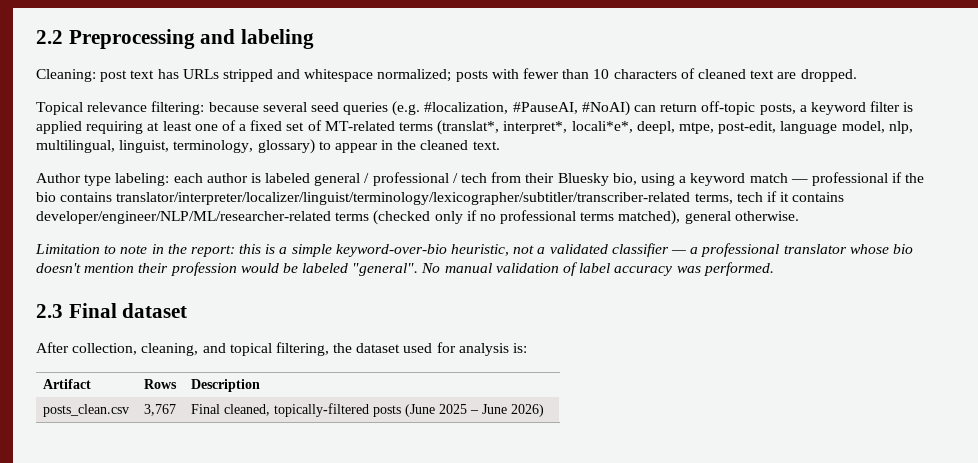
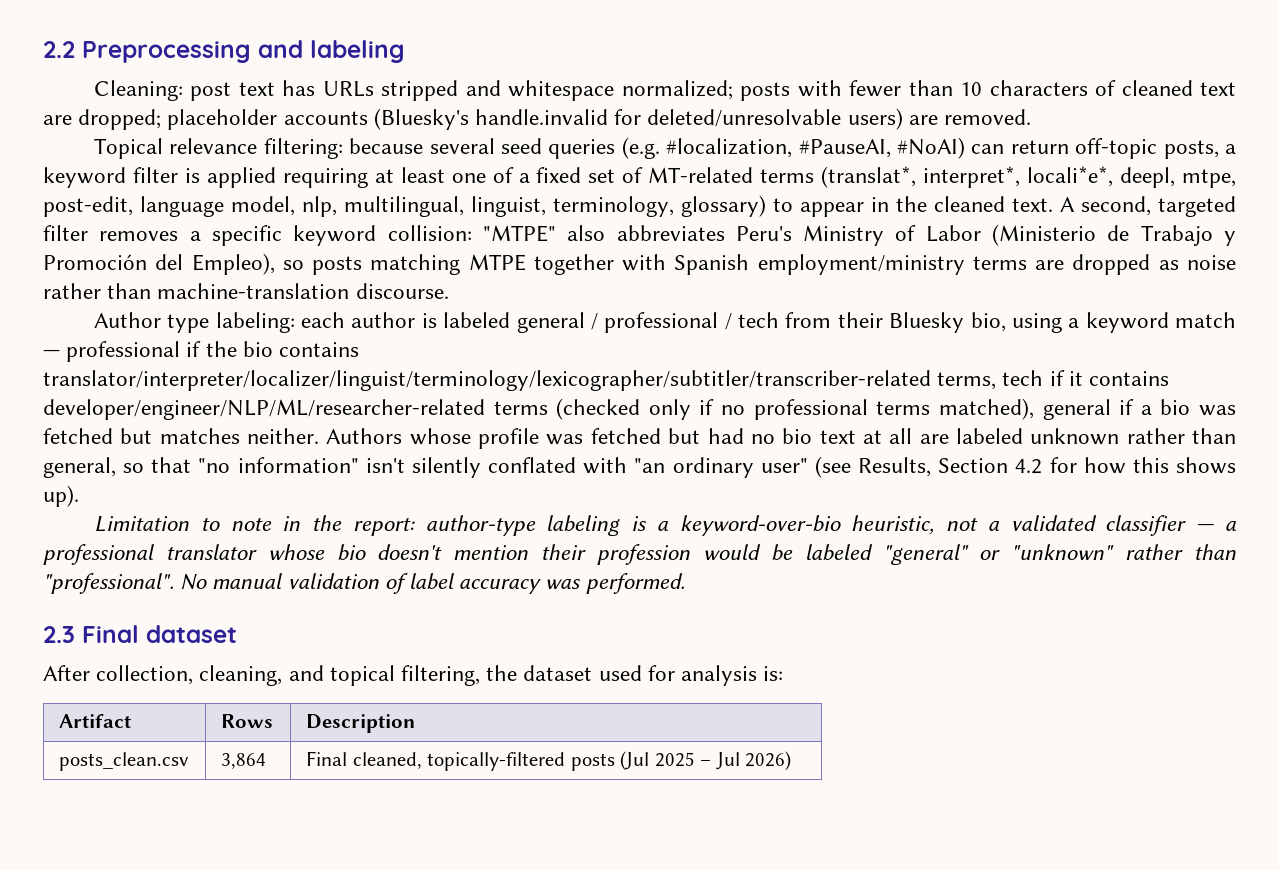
[800,69,857,82] dropped. -> [78,108,1032,130] dropped; placeholder accounts (Bluesky's handle.invalid for deleted/unresolvable users) are removed.
(500, 145) none -> [1060,196,1236,217] [43,224,1236,246] [43,253,1236,275] [43,283,449,299] A second, targeted filter removes a specific keyword collision: "MTPE" also abbreviates Peru's Ministry of Labor (Ministerio de Trabajo y Promoción del Empleo), so posts matching MTPE together with Spanish employment/ministry terms are dropped as noise rather than machine-translation discourse.
[734,211,799,221] otherwise. -> [1119,399,1236,416] [43,428,1236,449] [43,456,1236,478] [43,485,79,507] if a bio was fetched but matches neither. Authors whose profile was fetched but had no bio text at all are labeled unknown rather than general, so that "no information" isn't silently conflated with "an ordinary user" (see Results, Section 4.2 for how this shows up).
[239,244,262,254] this -> [425,515,621,536] author-type labeling
[291,244,332,257] simple -> (668, 526) none
[352,263,419,276] "general". -> [882,544,1236,565] [43,573,174,594] "general" or "unknown" rather than "professional".
[144,404,177,416] 3,767 -> [221,753,267,769] 3,864
[405,404,436,417] (June -> [620,751,650,771] (Jul
[482,404,508,414] June -> [715,752,740,770] Jul

